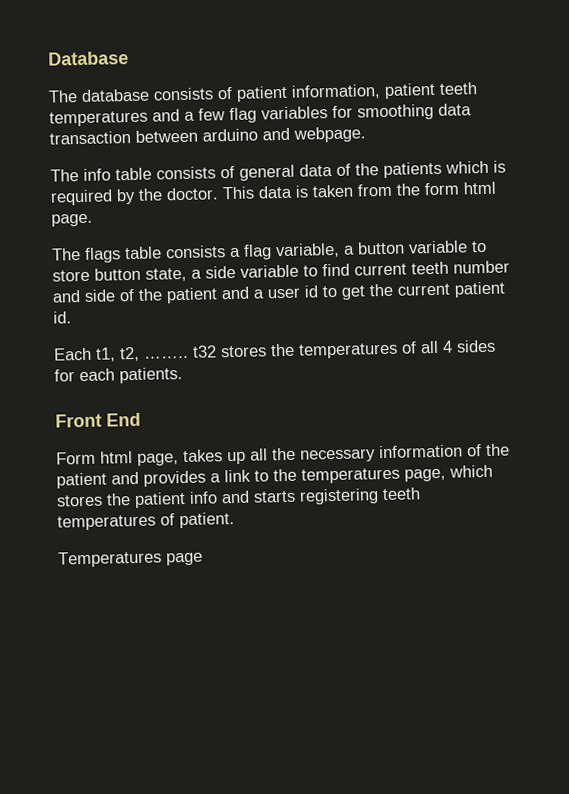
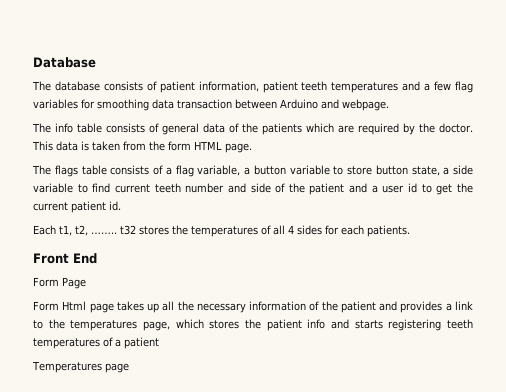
[202,128,258,142] arduino -> [280,99,318,109] Arduino
[493,160,506,173] is -> [338,125,354,133] are
[463,181,496,195] html -> [194,141,222,150] HTML
(226, 252) none -> [153,165,163,175] of
[100,451,179,466] html page, -> [62,277,86,289] [33,301,114,313] Page // Form Html page
[179,512,235,529] patient. -> [115,337,159,349] a patient

